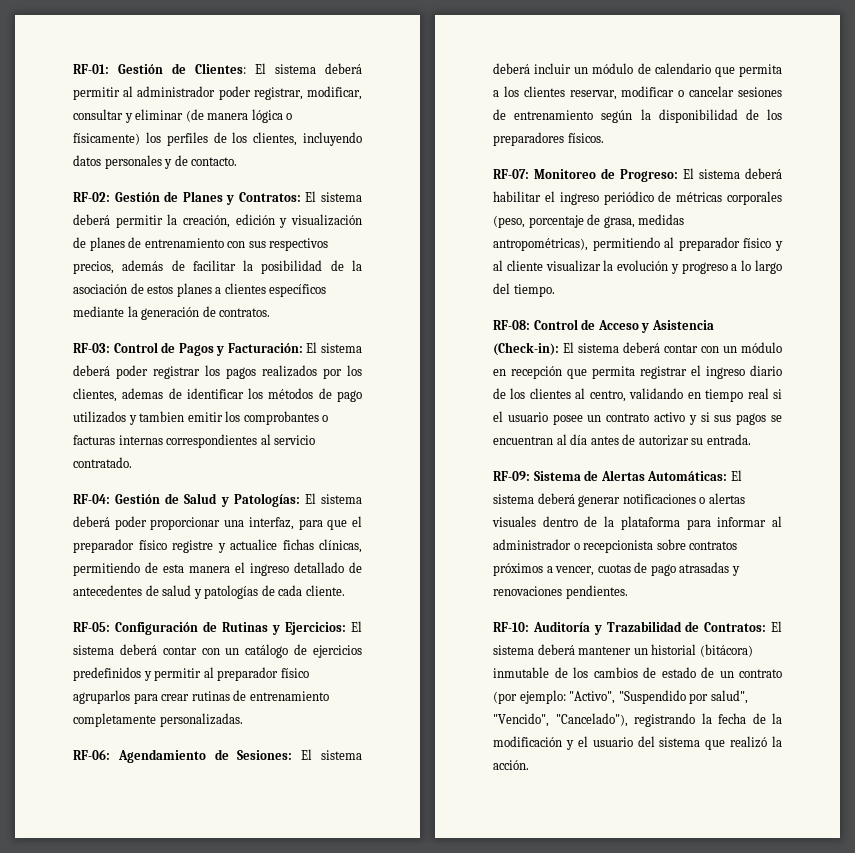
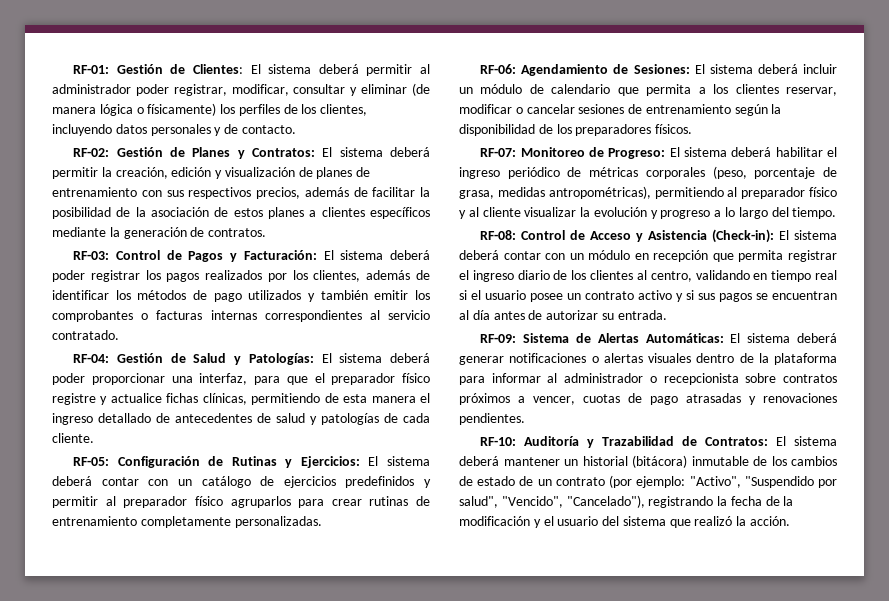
[122,388,164,399] ademas -> [366,270,411,280] además
[139,411,185,422] tambien -> [320,290,368,300] también

